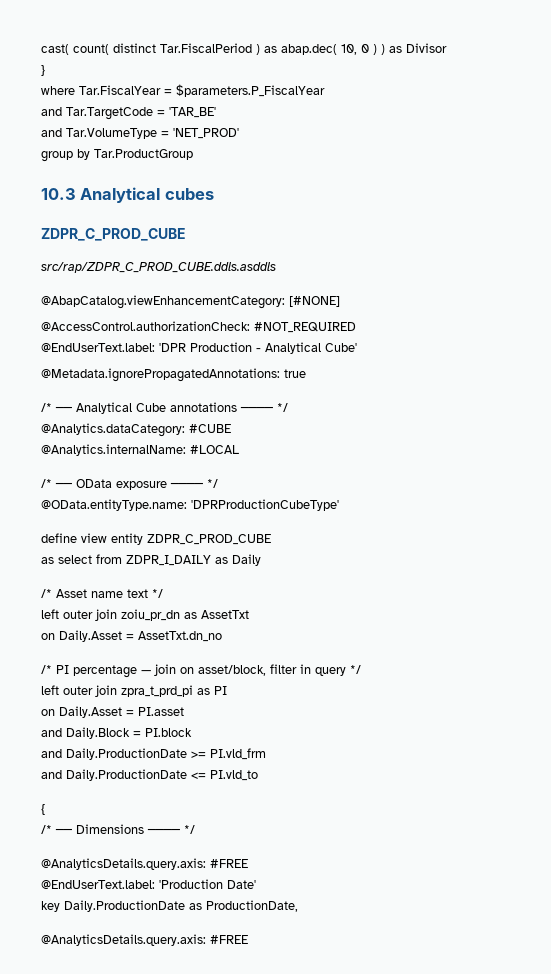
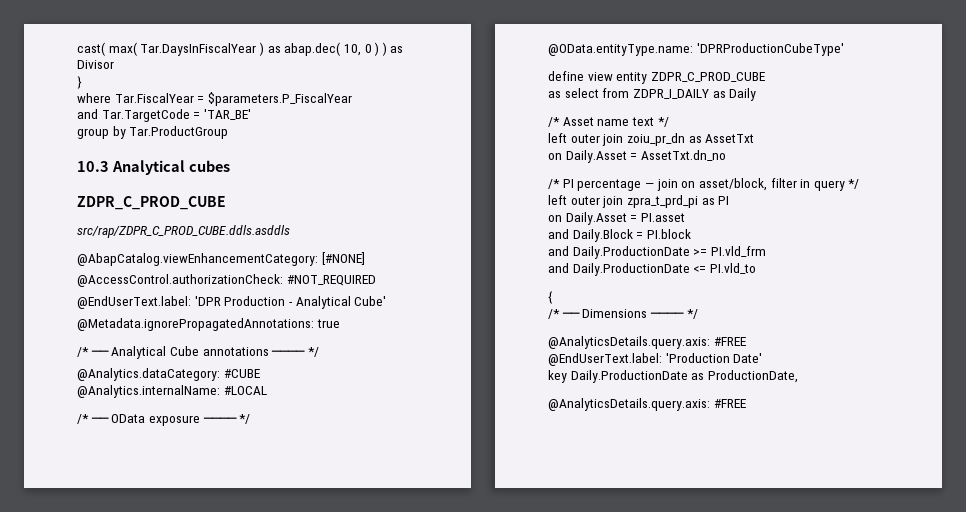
[73,43,252,55] count( distinct Tar.FiscalPeriod -> [108,42,257,56] max( Tar.DaysInFiscalYear
[41,128,239,139] // and Tar.VolumeType = 'NET_PROD' -> (251, 114) none

